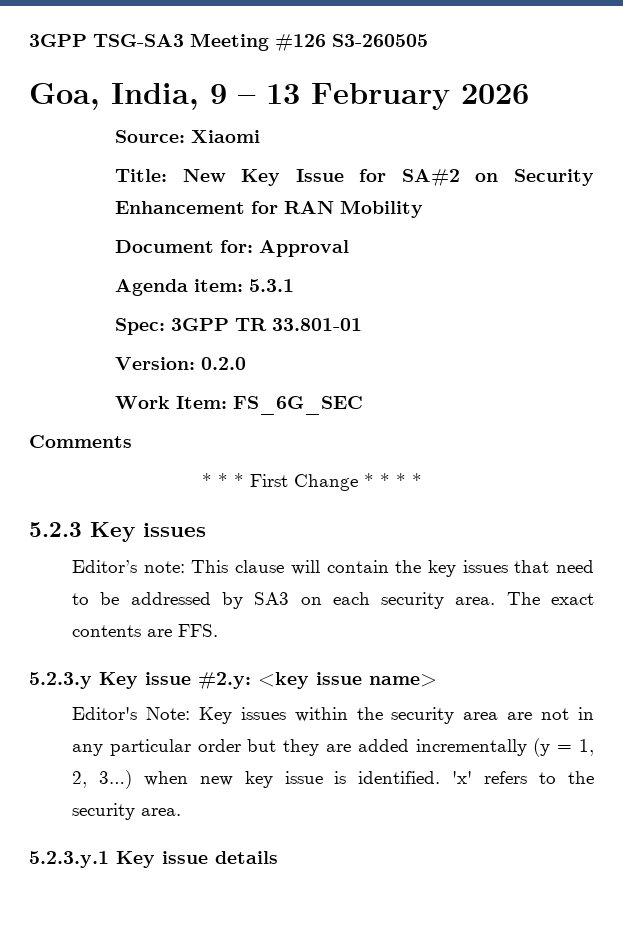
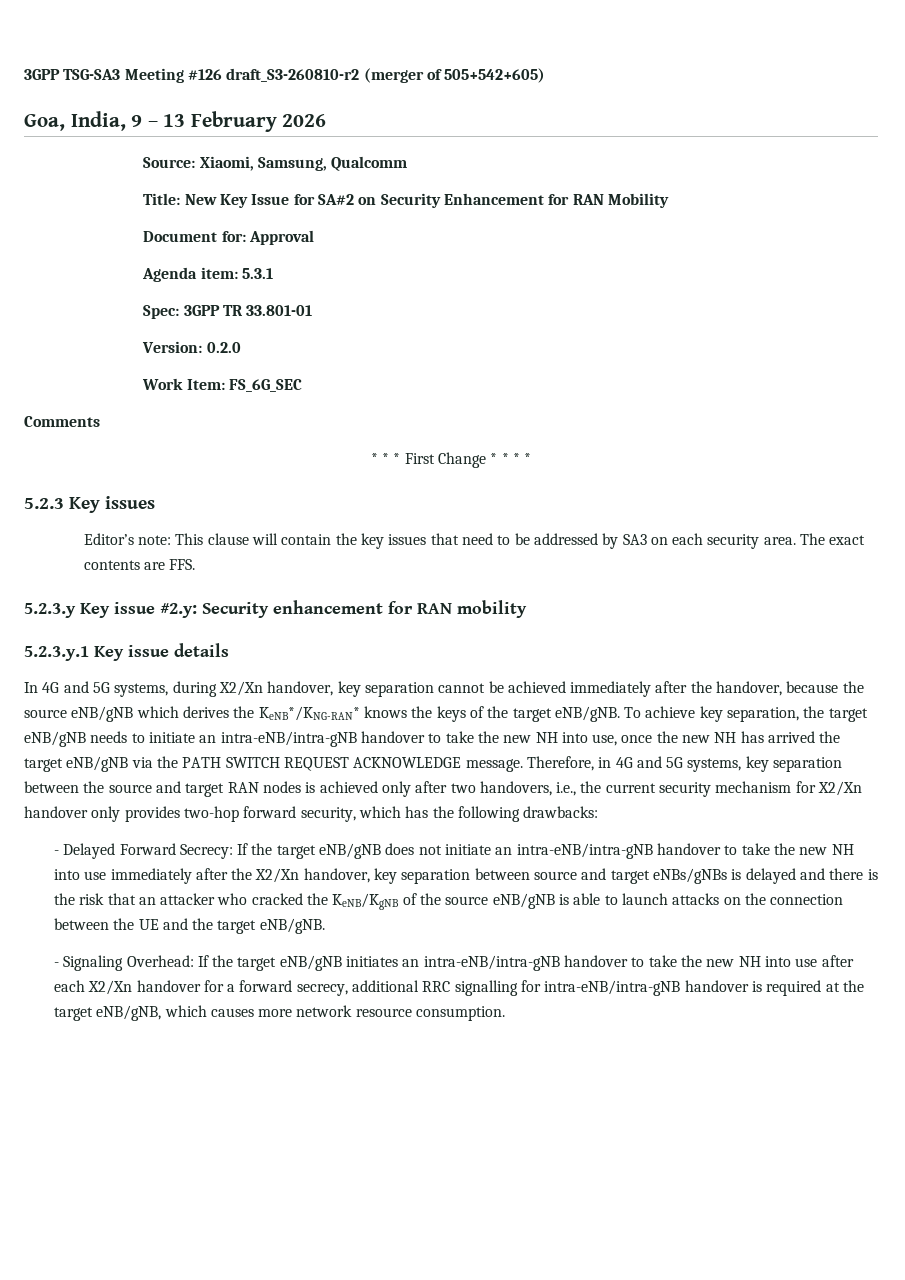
[332,34,428,47] S3-260505 -> [226,68,546,83] draft_S3-260810-r2 (merger of 505+542+605)
[191,130,261,143] Xiaomi -> [199,156,408,171] Xiaomi, Samsung, Qualcomm
[258,672,437,689] [72,707,594,724] [72,738,594,757] [72,770,594,789] [72,803,182,820] [29,851,278,868] <key issue name> // Editor's Note: Key issues within the security area are not in any particular order but they are added incrementally (y = 1, 2, 3…) when new key issue is identified. 'x' refers to the security area. // 5.2.3.y.1 Key issue details -> [202,600,527,618] [24,643,229,661] [24,681,864,697] [24,706,868,722] [24,731,841,747] [24,756,843,772] [24,781,863,797] [24,806,599,822] [53,843,854,859] [53,868,878,884] [53,893,844,910] [53,918,325,934] [53,955,854,971] [53,980,864,996] [53,1005,506,1021] Security enhancement for RAN mobility // 5.2.3.y.1 Key issue details // In 4G and 5G systems, during X2/Xn handover, key separation cannot be achieved immediately after the handover, because the source eNB/gNB which derives the KeNB*/KNG-RAN* knows the keys of the target eNB/gNB. To achieve key separation, the target eNB/gNB needs to initiate an intra-eNB/intra-gNB handover to take the new NH into use, once the new NH has arrived the target eNB/gNB via the PATH SWITCH REQUEST ACKNOWLEDGE message. Therefore, in 4G and 5G systems, key separation between the source and target RAN nodes is achieved only after two handovers, i.e., the current security mechanism for X2/Xn handover only provides two-hop forward security, which has the following drawbacks: // - Delayed Forward Secrecy: If the target eNB/gNB does not initiate an intra-eNB/intra-gNB handover to take the new NH into use immediately after the X2/Xn handover, key separation between source and target eNBs/gNBs is delayed and there is the risk that an attacker who cracked the KeNB/KgNB of the source eNB/gNB is able to launch attacks on the connection between the UE and the target eNB/gNB. // - Signaling Overhead: If the target eNB/gNB initiates an intra-eNB/intra-gNB handover to take the new NH into use after each X2/Xn handover for a forward secrecy, additional RRC signalling for intra-eNB/intra-gNB handover is required at the target eNB/gNB, which causes more network resource consumption.

